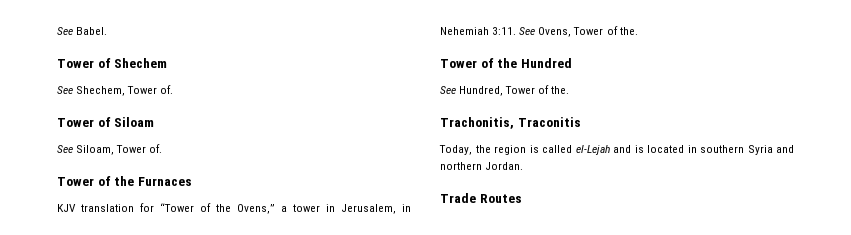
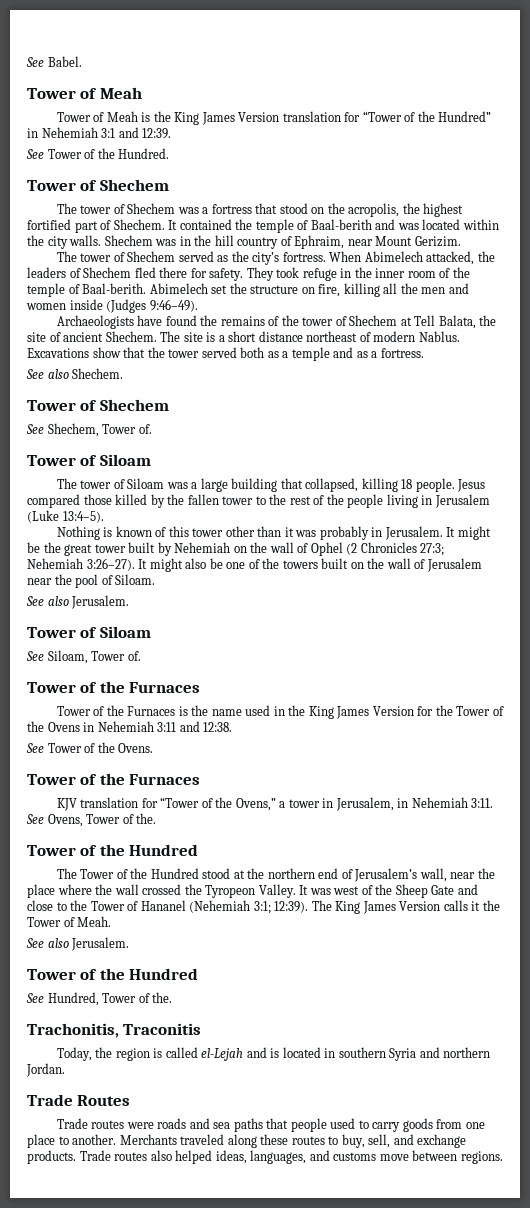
(108, 31) none -> [27,87,142,99] [56,111,492,125] [27,127,172,139] [26,148,170,159] [27,179,169,191] [56,203,464,217] [27,219,499,233] [27,235,461,249] [56,251,495,265] [27,267,470,281] [27,283,469,297] [26,299,198,313] [56,315,497,329] [27,331,460,342] [27,347,424,361] [26,368,124,379] // Tower of Meah // Tower of Meah is the King James Version translation for “Tower of the Hundred” in Nehemiah 3:1 and 12:39. // See Tower of the Hundred. // Tower of Shechem // The tower of Shechem was a fortress that stood on the acropolis, the highest fortified part of Shechem. It contained the temple of Baal-berith and was located within the city walls. Shechem was in the hill country of Ephraim, near Mount Gerizim. // The tower of Shechem served as the city’s fortress. When Abimelech attacked, the leaders of Shechem fled there for safety. They took refuge in the inner room of the temple of Baal-berith. Abimelech set the structure on fire, killing all the men and women inside (Judges 9:46–49). // Archaeologists have found the remains of the tower of Shechem at Tell Balata, the site of ancient Shechem. The site is a short distance northeast of modern Nablus. Excavations show that the tower served both as a temple and as a fortress. // See also Shechem.
(155, 122) none -> [56,478,486,492] [27,494,490,508] [27,510,104,523] [56,526,491,540] [27,542,445,556] [27,558,482,572] [27,574,156,588] [26,595,130,609] [27,626,151,638] // The tower of Siloam was a large building that collapsed, killing 18 people. Jesus compared those killed by the fallen tower to the rest of the people living in Jerusalem (Luke 13:4–5). // Nothing is known of this tower other than it was probably in Jerusalem. It might be the great tower built by Nehemiah on the wall of Ophel (2 Chronicles 27:3; Nehemiah 3:26–27). It might also be one of the towers built on the wall of Jerusalem near the pool of Siloam. // See also Jerusalem. // Tower of Siloam
(192, 181) none -> [56,705,504,719] [27,721,233,732] [26,742,154,753] [27,773,201,785] // Tower of the Furnaces is the name used in the King James Version for the Tower of the Ovens in Nehemiah 3:11 and 12:38. // See Tower of the Ovens. // Tower of the Furnaces
(572, 63) none -> [56,868,495,882] [27,884,478,898] [27,900,500,914] [27,916,112,927] [26,937,130,951] [27,968,199,980] // The Tower of the Hundred stood at the northern end of Jerusalem’s wall, near the place where the wall crossed the Tyropeon Valley. It was west of the Sheep Gate and close to the Tower of Hananel (Nehemiah 3:1; 12:39). The King James Version calls it the Tower of Meah. // See also Jerusalem. // Tower of the Hundred
(522, 198) none -> [56,1118,485,1132] [27,1134,467,1148] [27,1150,503,1164] // Trade routes were roads and sea paths that people used to carry goods from one place to another. Merchants traveled along these routes to buy, sell, and exchange products. Trade routes also helped ideas, languages, and customs move between regions.

